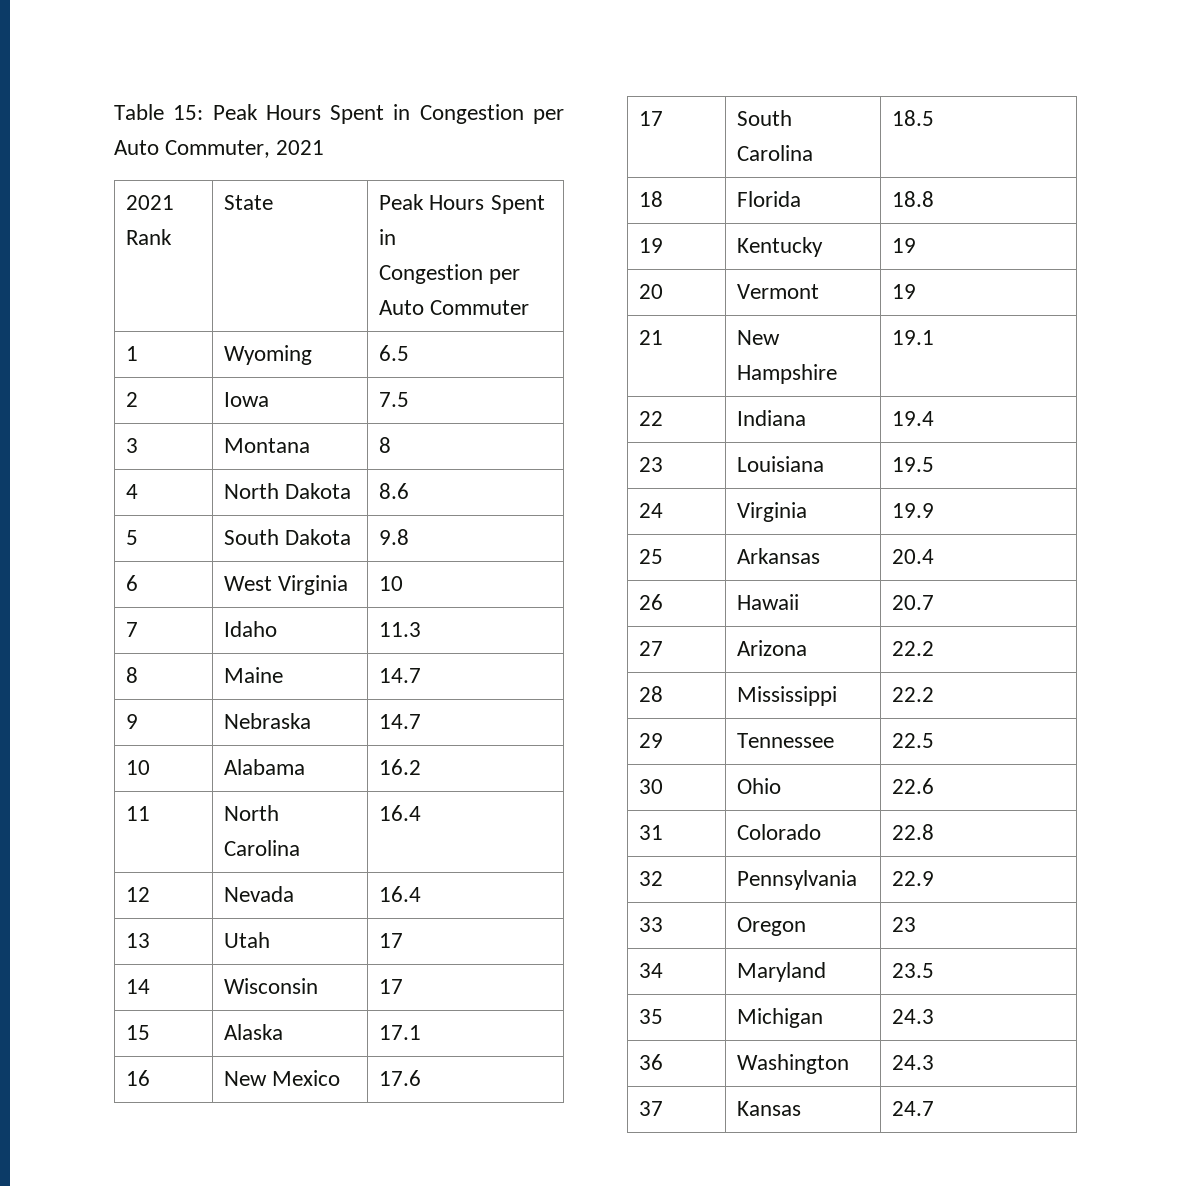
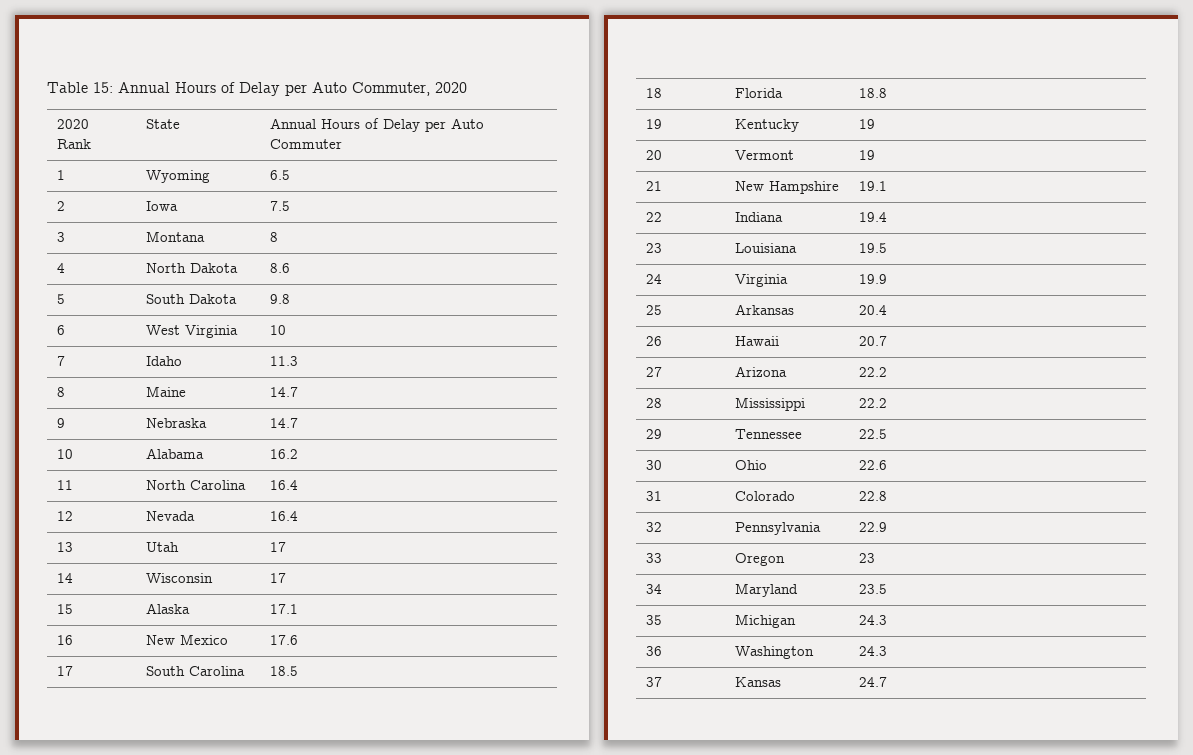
[212,104,524,124] Peak Hours Spent in Congestion -> [118,82,280,96] Annual Hours of Delay
[276,140,325,155] [126,195,175,210] 2021 // 2021 -> [435,82,467,93] [57,119,90,129] 2020 // 2020
[379,194,545,214] [379,229,397,245] [379,264,484,284] Peak Hours Spent in // Congestion -> [270,118,421,132] Annual Hours of Delay

